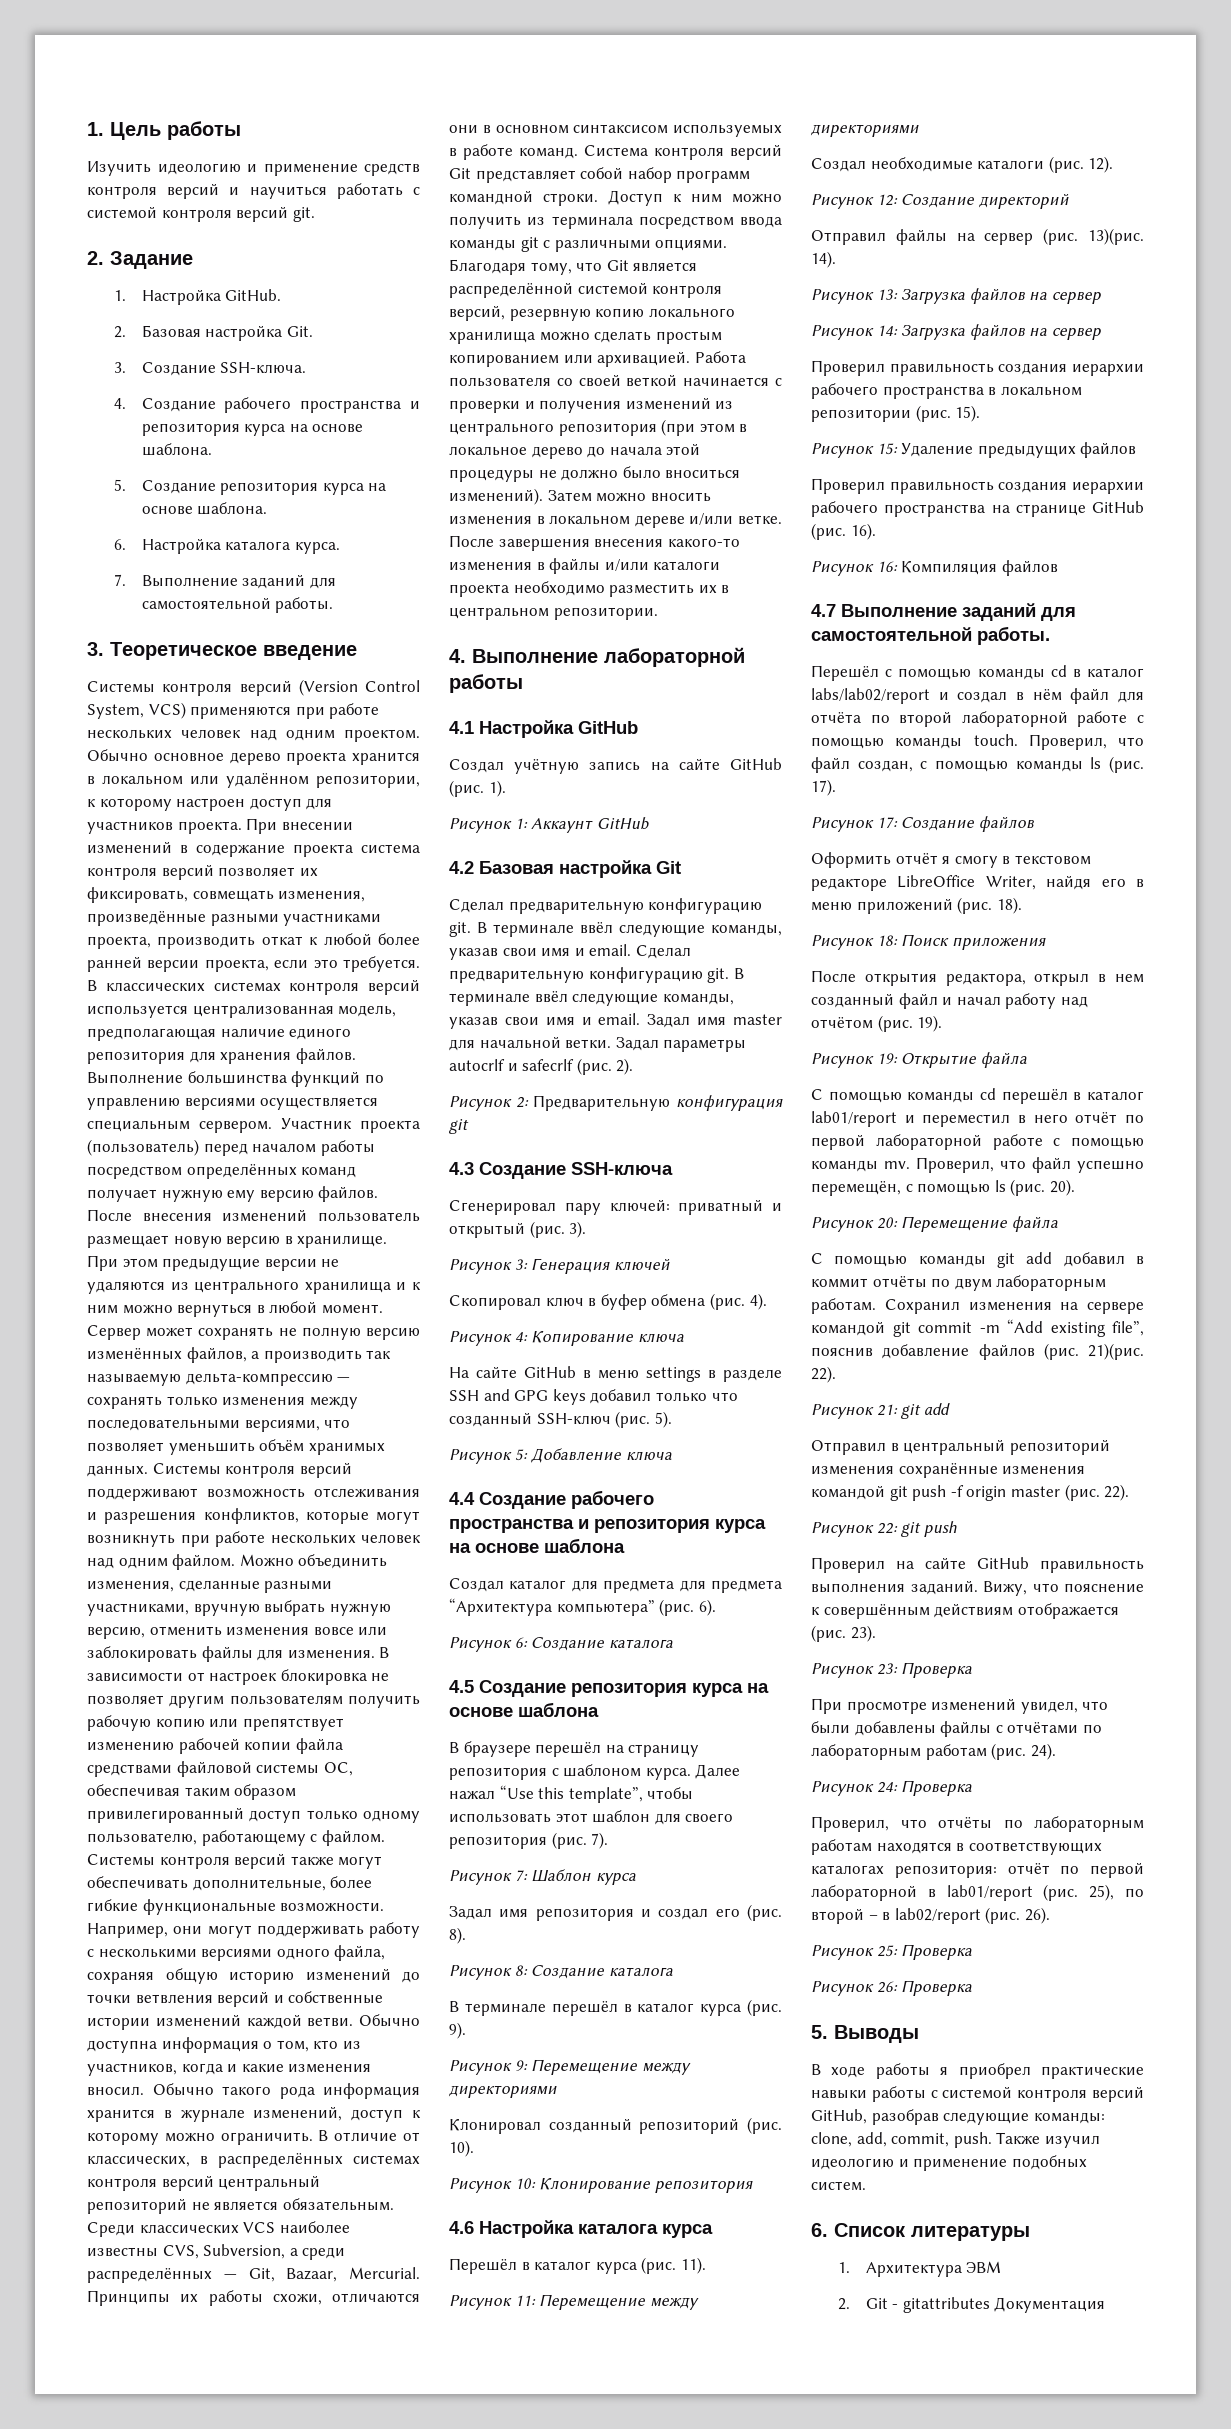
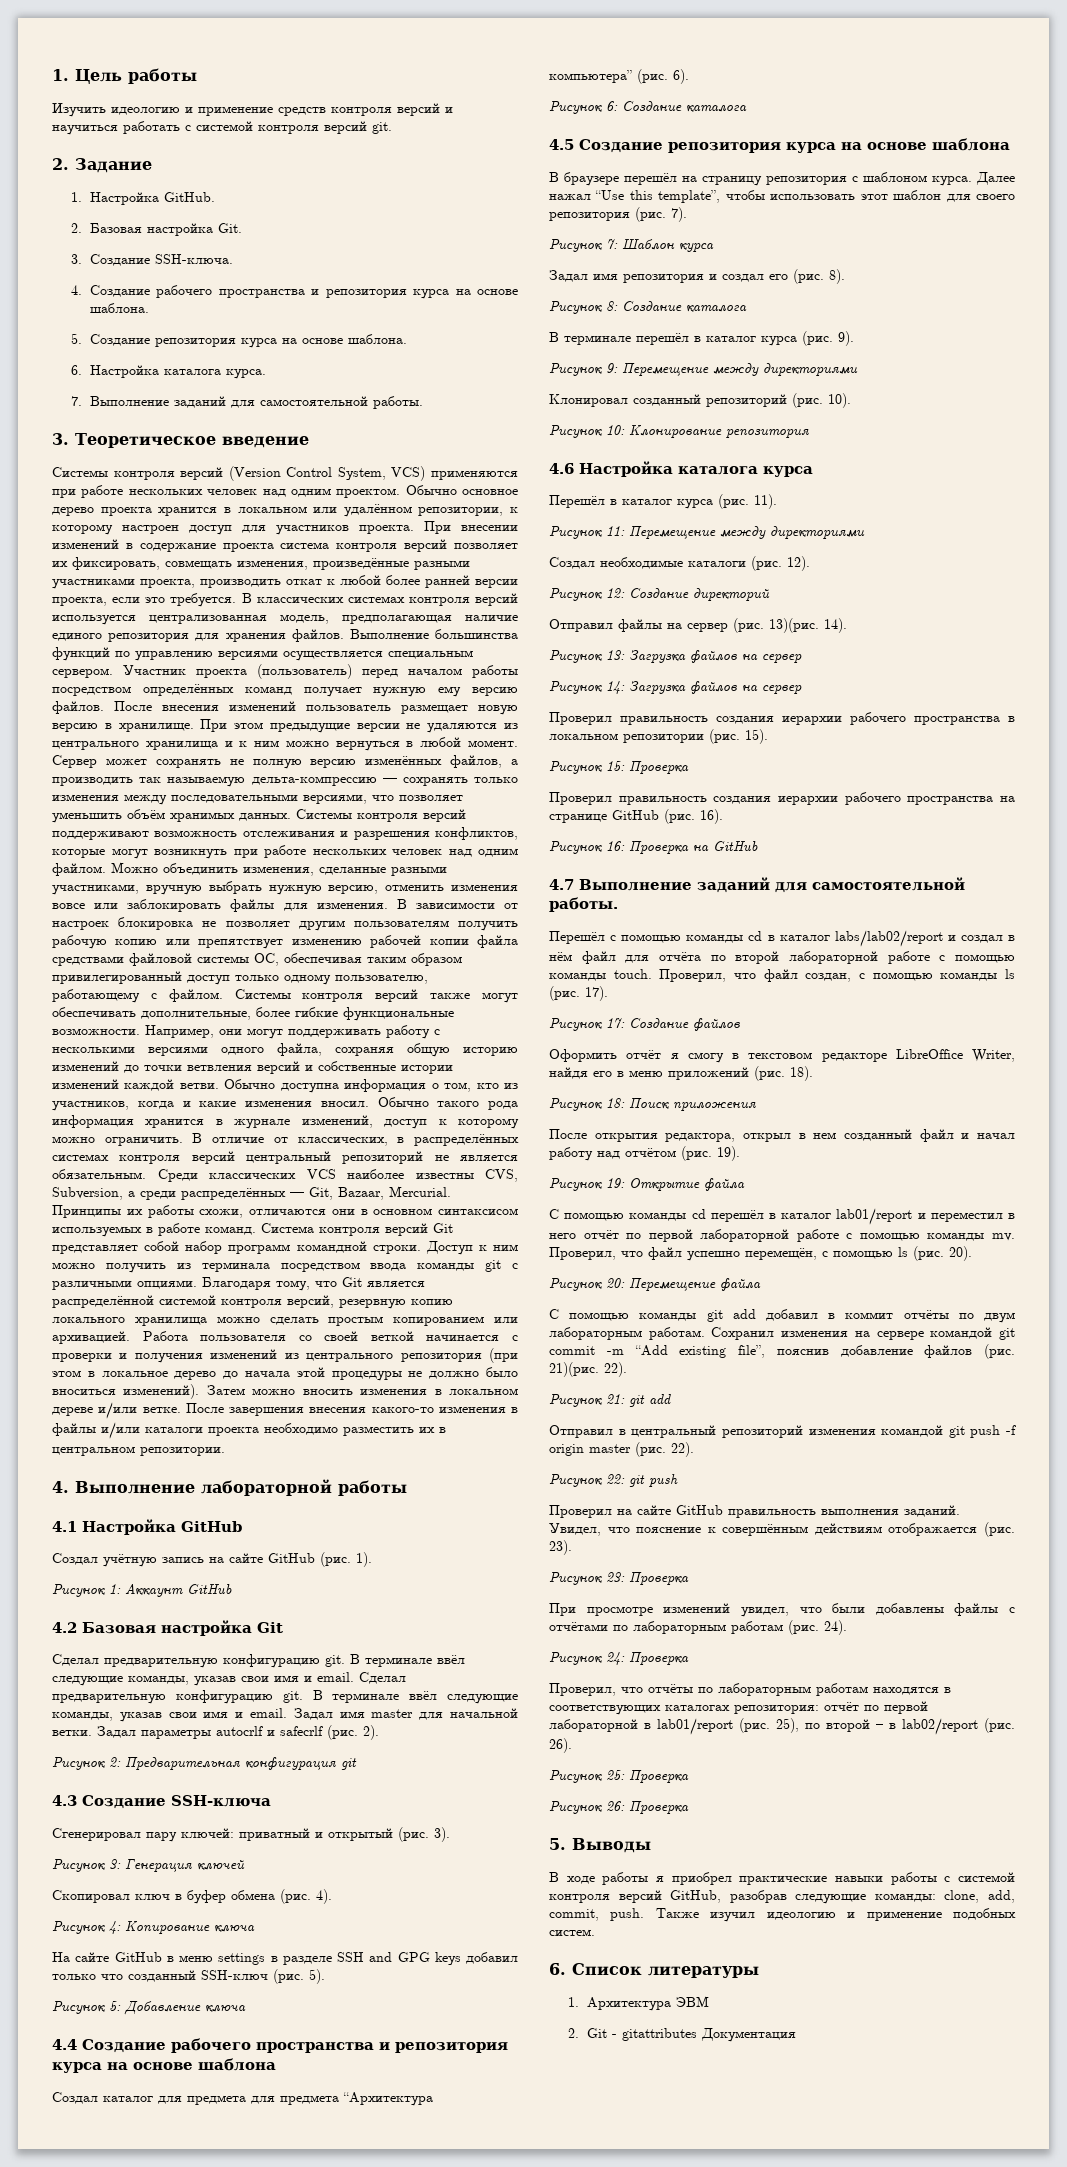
[533,1095,671,1111] Предварительную -> [125,1757,240,1771] Предварительная
[901,442,1137,458] Удаление предыдущих файлов -> [629,761,689,775] Проверка
[901,560,1058,576] Компиляция файлов -> [629,841,758,855] Проверка на GitHub
[898,1463,1086,1478] сохранённые изменения -> (876, 1431) none
[983,1581,1027,1596] Вижу, -> [549,1523,601,1536] Увидел,

